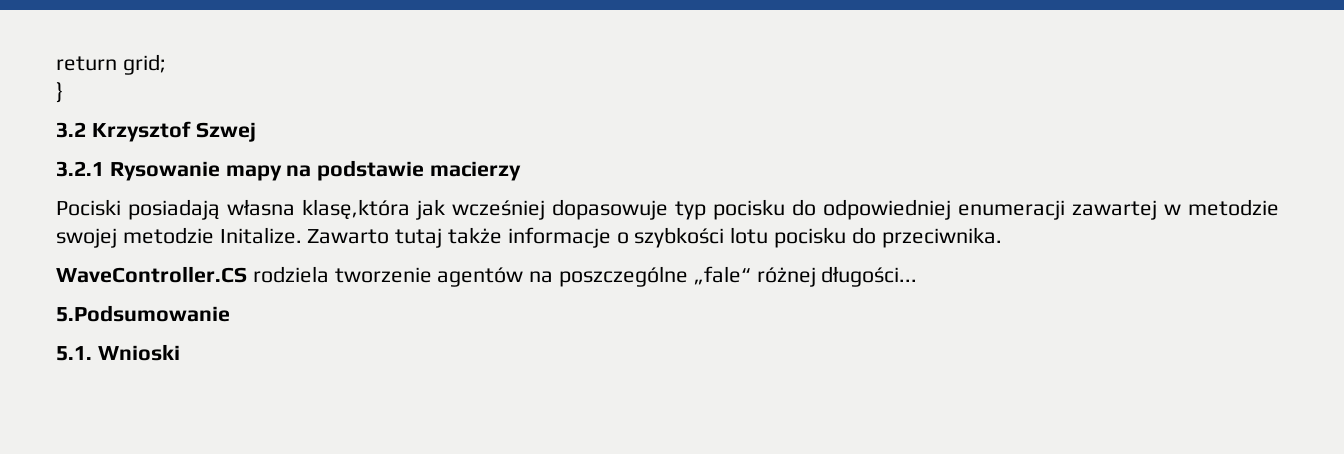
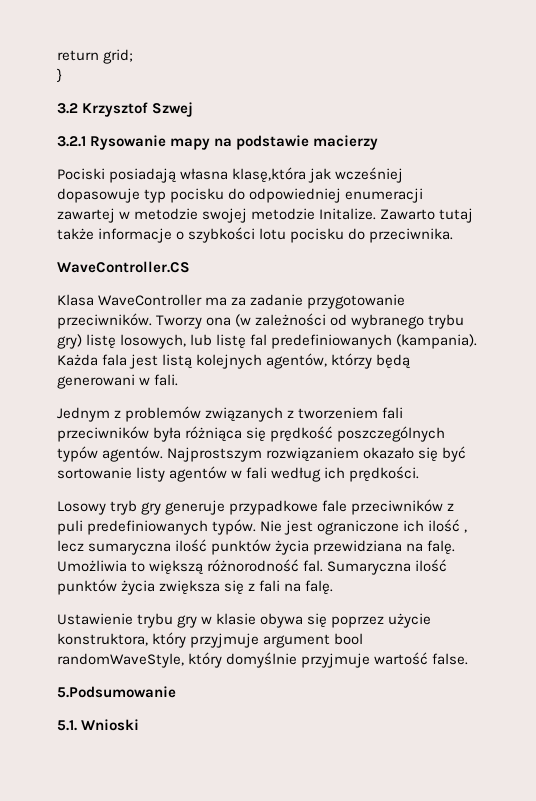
[252,266,918,287] rodziela tworzenie agentów na poszczególne „fale“ różnej długości... -> [57,294,406,309] [57,313,465,329] [57,334,478,349] [57,353,411,369] [57,374,179,389] [57,406,404,422] [57,426,446,442] [57,446,467,462] [57,466,420,482] [57,499,455,515] [57,519,468,535] [57,539,456,555] [57,559,448,575] [57,579,334,595] [57,613,432,628] [57,632,364,648] [57,652,469,668] // Klasa WaveController ma za zadanie przygotowanie przeciwników. Tworzy ona (w zależności od wybranego trybu gry) listę losowych, lub listę fal predefiniowanych (kampania). Każda fala jest listą kolejnych agentów, którzy będą generowani w fali. // Jednym z problemów związanych z tworzeniem fali przeciwników była różniąca się prędkość poszczególnych typów agentów. Najprostszym rozwiązaniem okazało się być sortowanie listy agentów w fali według ich prędkości. // Losowy tryb gry generuje przypadkowe fale przeciwników z puli predefiniowanych typów. Nie jest ograniczone ich ilość , lecz sumaryczna ilość punktów życia przewidziana na falę. Umożliwia to większą różnorodność fal. Sumaryczna ilość punktów życia zwiększa się z fali na falę. // Ustawienie trybu gry w klasie obywa się poprzez użycie konstruktora, który przyjmuje argument bool randomWaveStyle, który domyślnie przyjmuje wartość false.

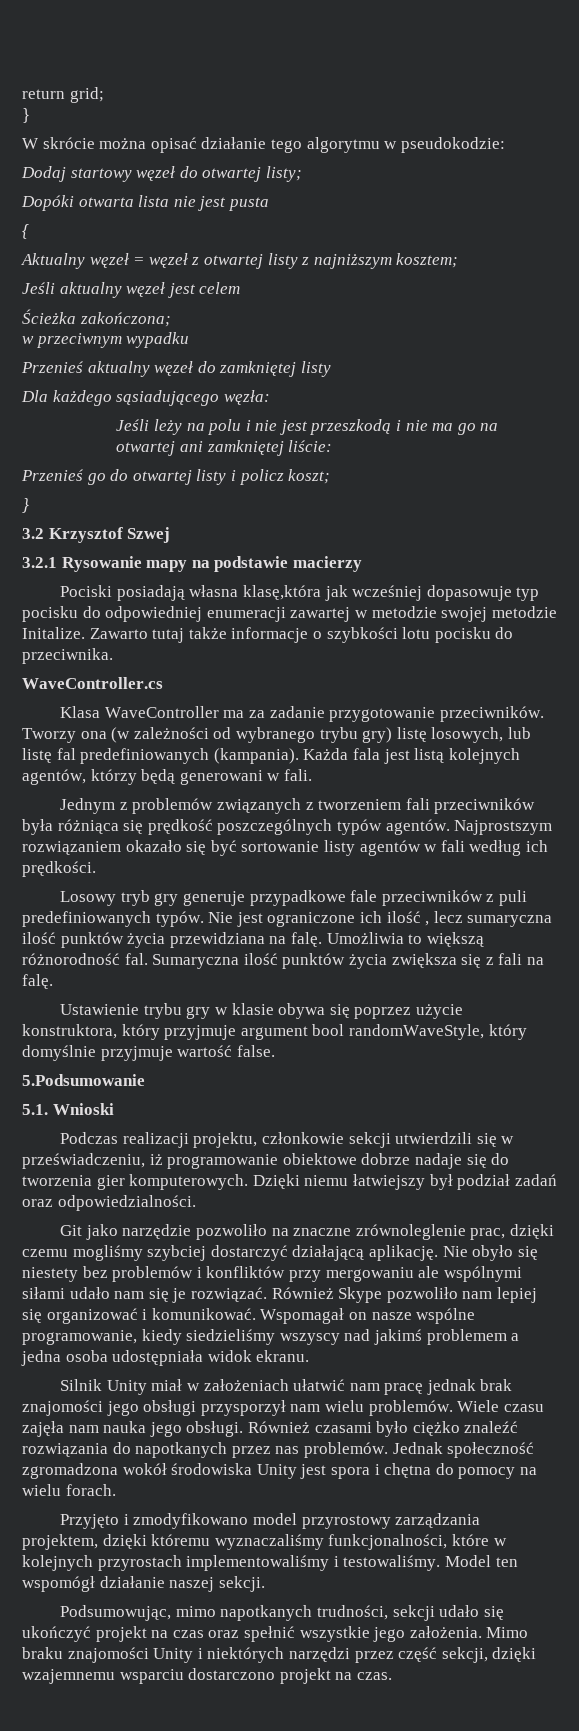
(62, 75) none -> [22,137,505,153] [21,166,302,182] [21,195,269,211] [22,224,29,239] [21,253,459,269] [22,282,241,298] [22,309,171,327] [22,332,190,348] [21,361,331,377] [21,390,270,406] [116,419,499,435] [116,440,333,456] [21,469,331,485] [22,498,29,513] // W skrócie można opisać działanie tego algorytmu w pseudokodzie: // Dodaj startowy węzeł do otwartej listy; // Dopóki otwarta lista nie jest pusta // { // Aktualny węzeł = węzeł z otwartej listy z najniższym kosztem; // Jeśli aktualny węzeł jest celem // Ścieżka zakończona; // w przeciwnym wypadku // Przenieś aktualny węzeł do zamkniętej listy // Dla każdego sąsiadującego węzła: // Jeśli leży na polu i nie jest przeszkodą i nie ma go na otwartej ani zamkniętej liście: // Przenieś go do otwartej listy i policz koszt; // }
[57,261,190,273] WaveController.CS -> [22,677,163,689] WaveController.cs
(140, 725) none -> [60,1132,515,1148] [22,1153,510,1169] [22,1174,557,1190] [22,1195,196,1211] [60,1224,554,1240] [22,1245,538,1261] [22,1266,522,1282] [22,1287,537,1303] [22,1308,476,1324] [22,1329,520,1345] [21,1350,310,1366] [60,1379,513,1395] [22,1400,544,1416] [22,1421,519,1437] [22,1442,535,1458] [22,1463,537,1479] [22,1484,116,1496] [60,1513,481,1529] [22,1534,507,1550] [22,1555,518,1571] [22,1576,265,1592] [60,1605,504,1621] [22,1626,529,1642] [22,1647,537,1663] [22,1668,392,1684] // Podczas realizacji projektu, członkowie sekcji utwierdzili się w przeświadczeniu, iż programowanie obiektowe dobrze nadaje się do tworzenia gier komputerowych. Dzięki niemu łatwiejszy był podział zadań oraz odpowiedzialności. // Git jako narzędzie pozwoliło na znaczne zrównoleglenie prac, dzięki czemu mogliśmy szybciej dostarczyć działającą aplikację. Nie obyło się niestety bez problemów i konfliktów przy mergowaniu ale wspólnymi siłami udało nam się je rozwiązać. Również Skype pozwoliło nam lepiej się organizować i komunikować. Wspomagał on nasze wspólne programowanie, kiedy siedzieliśmy wszyscy nad jakimś problemem a jedna osoba udostępniała widok ekranu. // Silnik Unity miał w założeniach ułatwić nam pracę jednak brak znajomości jego obsługi przysporzył nam wielu problemów. Wiele czasu zajęła nam nauka jego obsługi. Również czasami było ciężko znaleźć rozwiązania do napotkanych przez nas problemów. Jednak społeczność zgromadzona wokół środowiska Unity jest spora i chętna do pomocy na wielu forach. // Przyjęto i zmodyfikowano model przyrostowy zarządzania projektem, dzięki któremu wyznaczaliśmy funkcjonalności, które w kolejnych przyrostach implementowaliśmy i testowaliśmy. Model ten wspomógł działanie naszej sekcji. // Podsumowując, mimo napotkanych trudności, sekcji udało się ukończyć projekt na czas oraz spełnić wszystkie jego założenia. Mimo braku znajomości Unity i niektórych narzędzi przez część sekcji, dzięki wzajemnemu wsparciu dostarczono projekt na czas.

